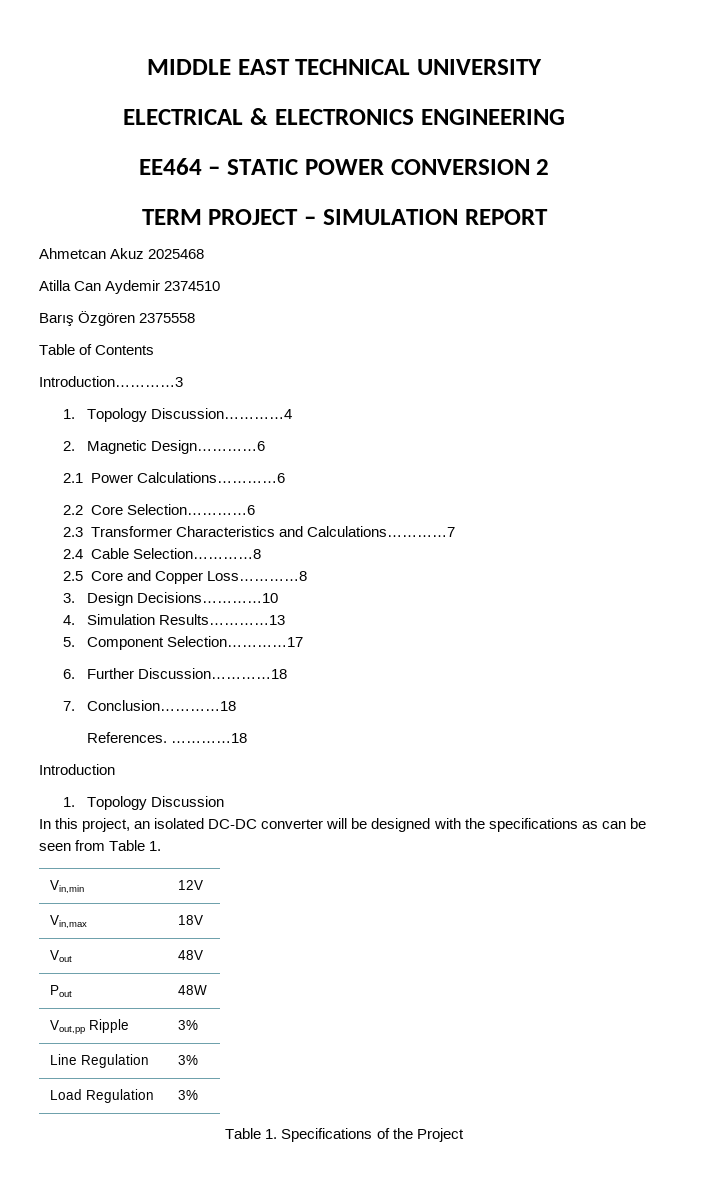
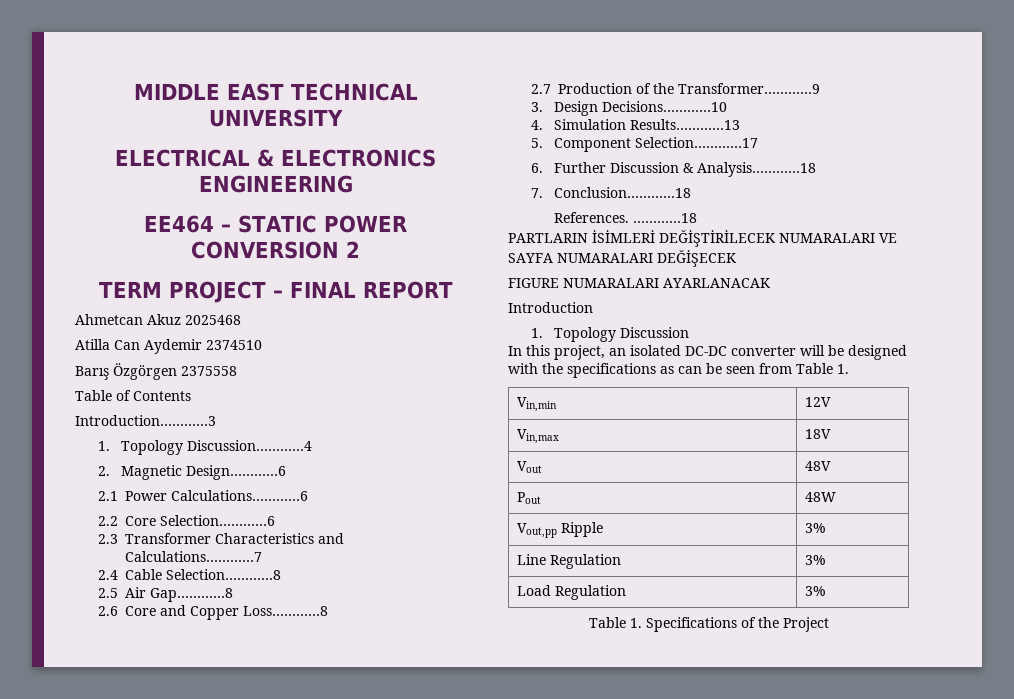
[322,209,458,225] SIMULATION -> [289,281,356,298] FINAL
[78,311,136,326] Özgören -> [113,363,177,380] Özgörgen
(84, 576) none -> [125,587,234,602] [98,606,119,616] Air Gap…………8 // 2.6
(307, 576) none -> [531,83,821,94] // 2.7 Production of the Transformer…………9
[138,668,288,679] Discussion…………18 -> [610,162,817,177] Discussion & Analysis…………18
(248, 738) none -> [508,229,897,247] [508,249,736,267] [508,278,770,288] // PARTLARIN İSİMLERİ DEĞİŞTİRİLECEK NUMARALARI VE SAYFA NUMARALARI DEĞİŞECEK // FIGURE NUMARALARI AYARLANACAK

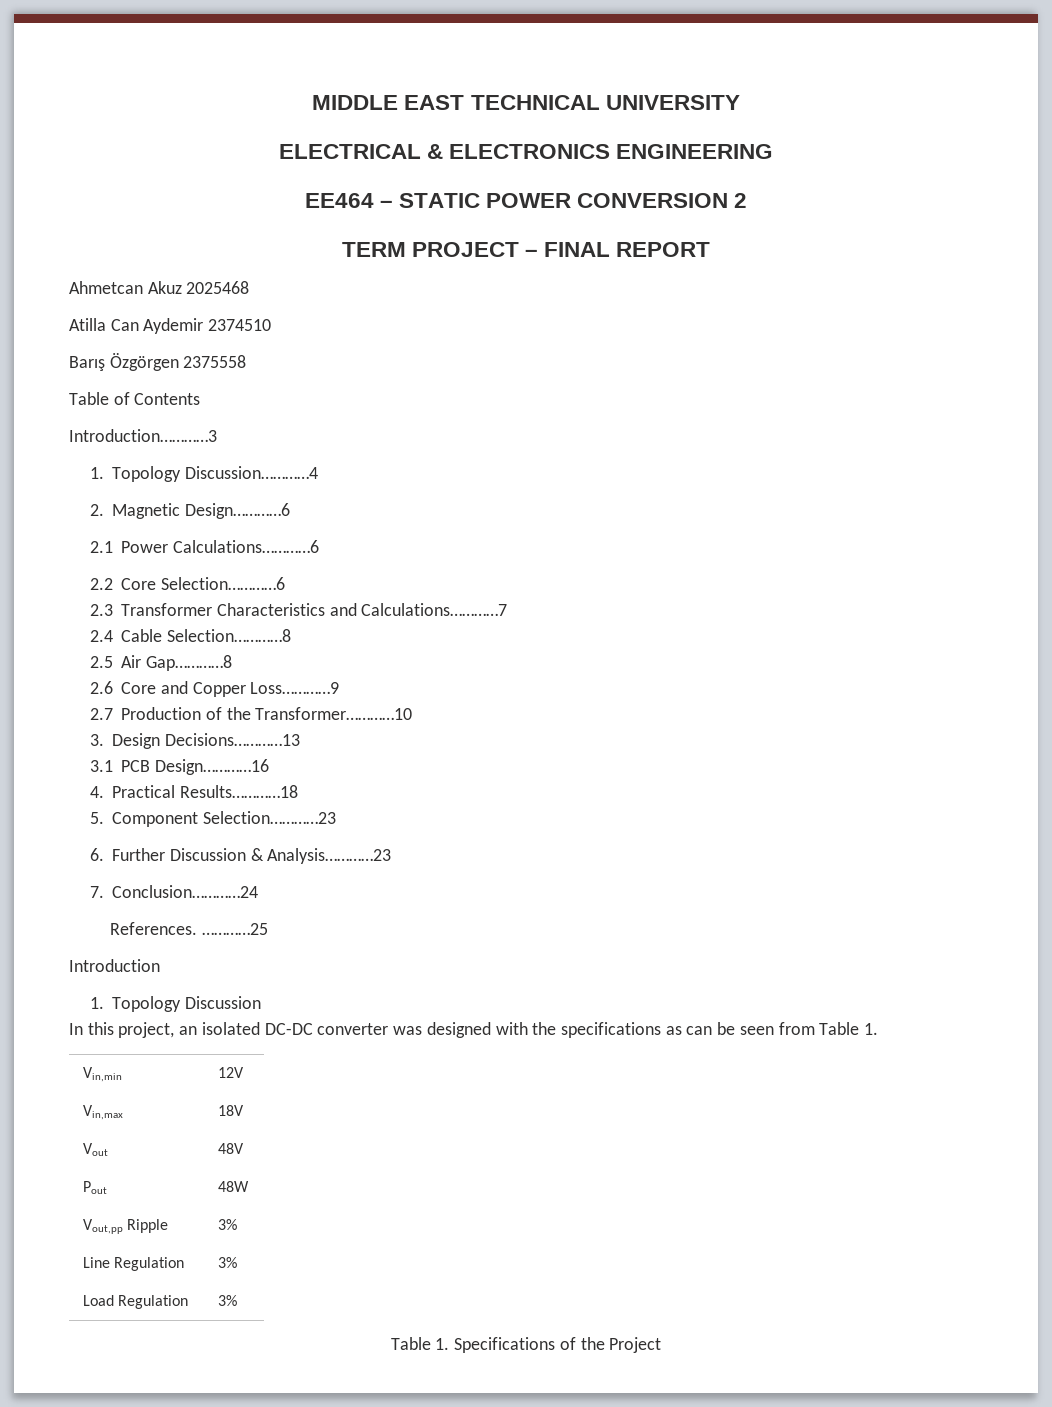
[243,606,329,616] Loss…………8 -> [250,682,340,694] Loss…………9
[678,83,821,94] Transformer…………9 -> [255,707,413,720] Transformer…………10
[602,101,728,112] [531,119,741,130] Decisions…………10 // 4. Simulation Results…………13 -> [165,733,301,746] [89,759,270,775] [89,785,299,798] Decisions…………13 // 3.1 PCB Design…………16 // 4. Practical Results…………18
[635,137,759,148] Selection…………17 -> [203,811,337,824] Selection…………23
[697,162,817,177] Analysis…………18 -> [267,848,392,864] Analysis…………23
[554,187,692,198] Conclusion…………18 -> [112,885,259,898] Conclusion…………24
[633,213,698,223] [508,229,897,247] [508,249,736,267] [508,278,770,288] …………18 // PARTLARIN İSİMLERİ DEĞİŞTİRİLECEK NUMARALARI VE SAYFA NUMARALARI DEĞİŞECEK // FIGURE NUMARALARI AYARLANACAK -> [201,923,268,935] …………25
[800,345,844,356] will be -> [393,1026,423,1035] was

